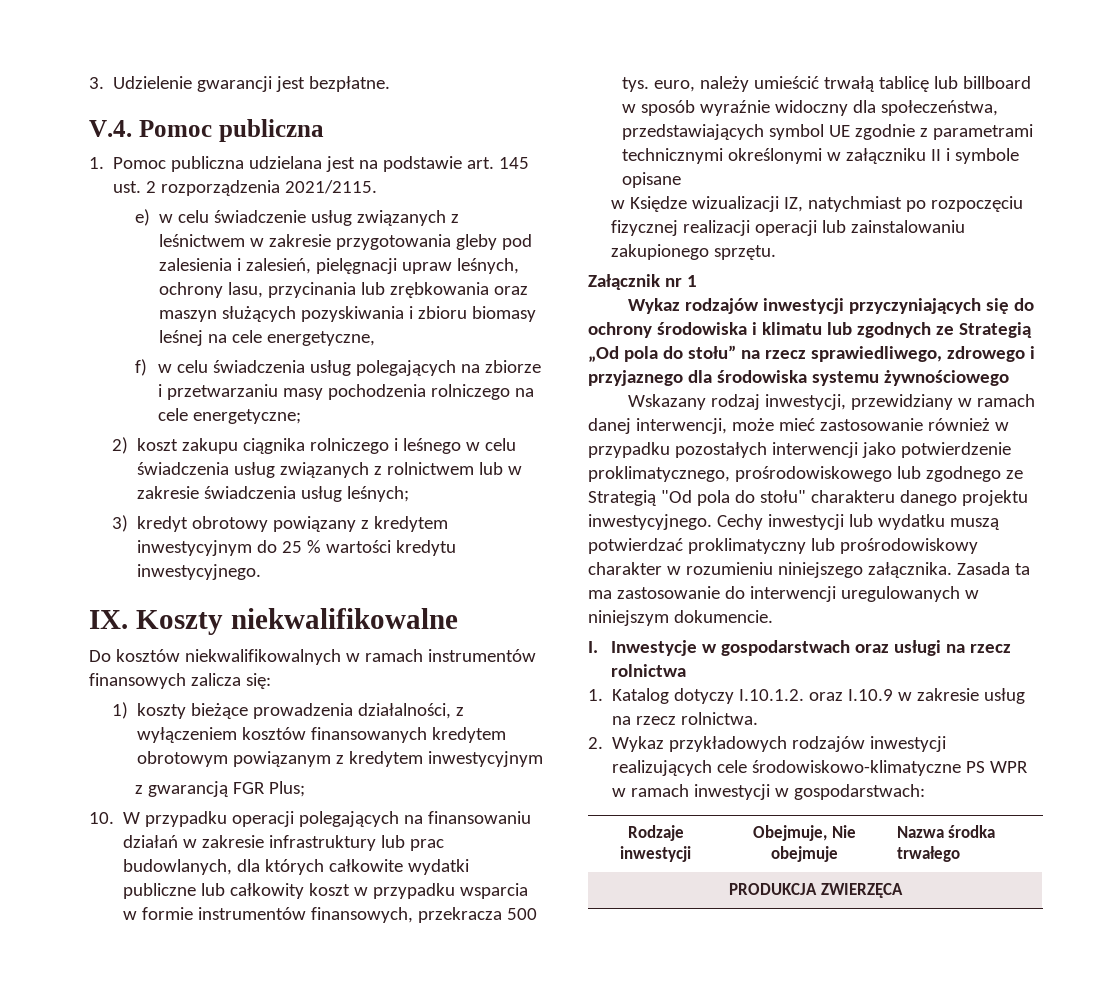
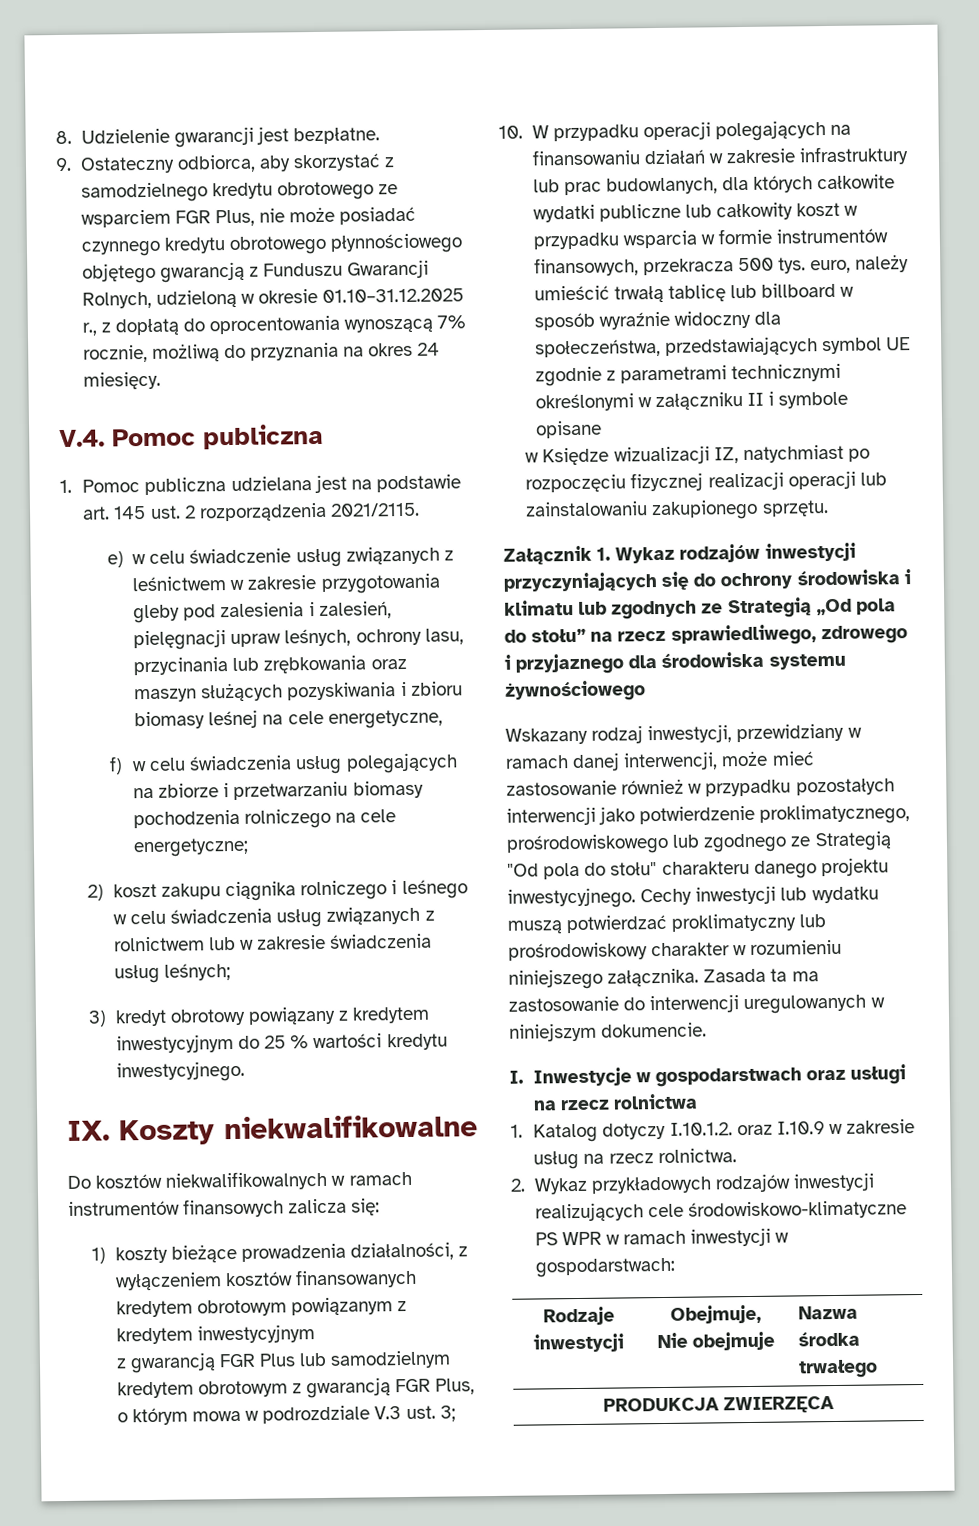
[89,77,104,89] 3. -> [55,130,72,145] 8.
(391, 84) none -> [55,153,396,174] [80,181,398,203] [80,206,417,228] [80,233,463,257] [81,259,430,284] [81,288,465,309] [81,315,467,337] [82,342,441,363] [82,371,161,390] // 9. Ostateczny odbiorca, aby skorzystać z samodzielnego kredytu obrotowego ze wsparciem FGR Plus, nie może posiadać czynnego kredytu obrotowego płynnościowego objętego gwarancją z Funduszu Gwarancji Rolnych, udzieloną w okresie 01.10–31.12.2025 r., z dopłatą do oprocentowania wynoszącą 7% rocznie, możliwą do przyznania na okres 24 miesięcy.
[283,388,324,400] masy -> [352,780,424,799] biomasy
[269,781,306,797] Plus; -> [259,1350,452,1369] [116,1377,476,1399] [116,1405,456,1426] Plus lub samodzielnym kredytem obrotowym z gwarancją FGR Plus, o którym mowa w podrozdziale V.3 ust. 3;
[664,275,697,287] nr 1 // -> [596,547,612,561] 1.

